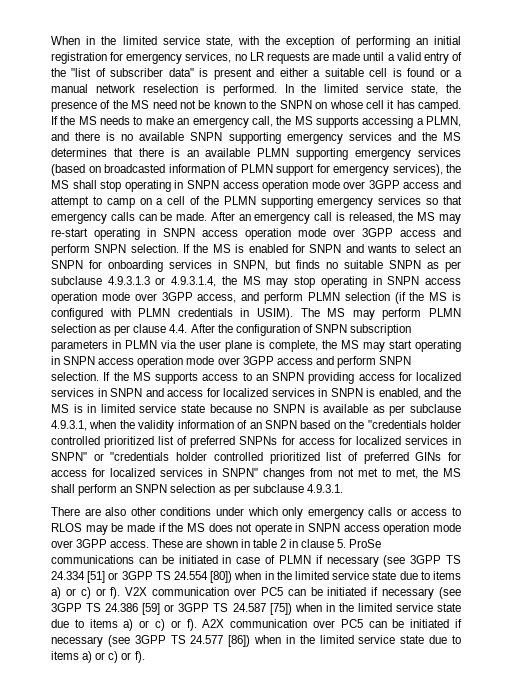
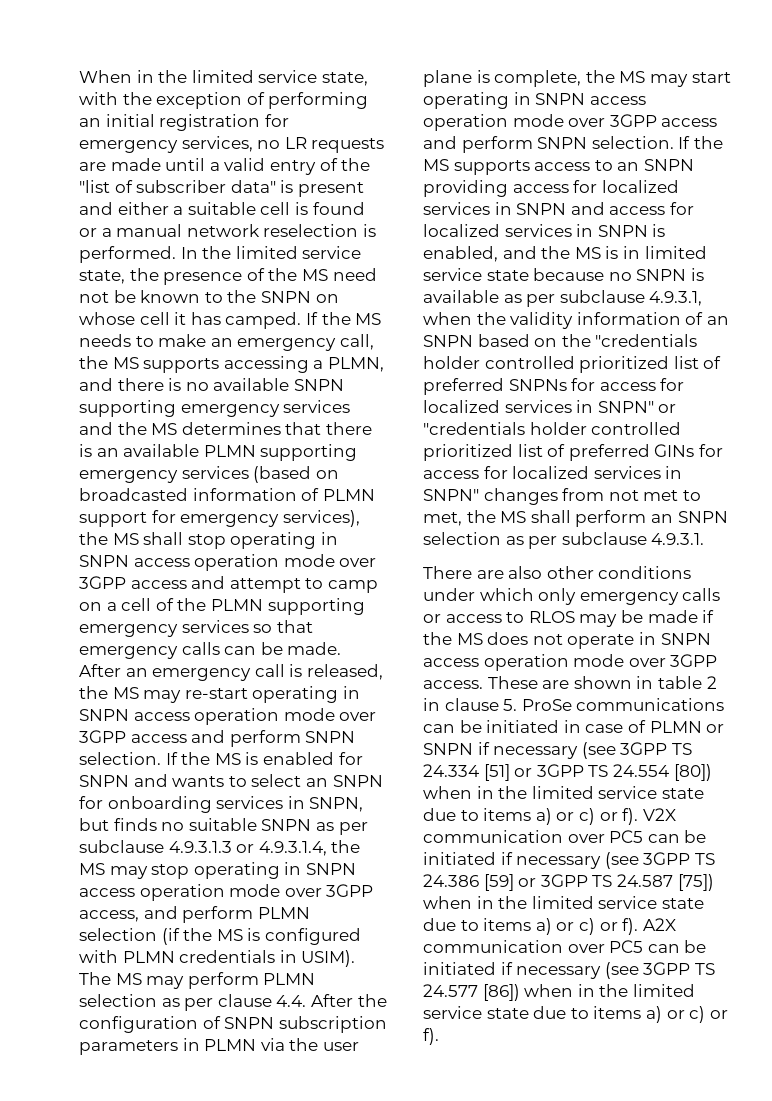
(311, 559) none -> [706,724,725,733] [423,743,473,755] or SNPN

